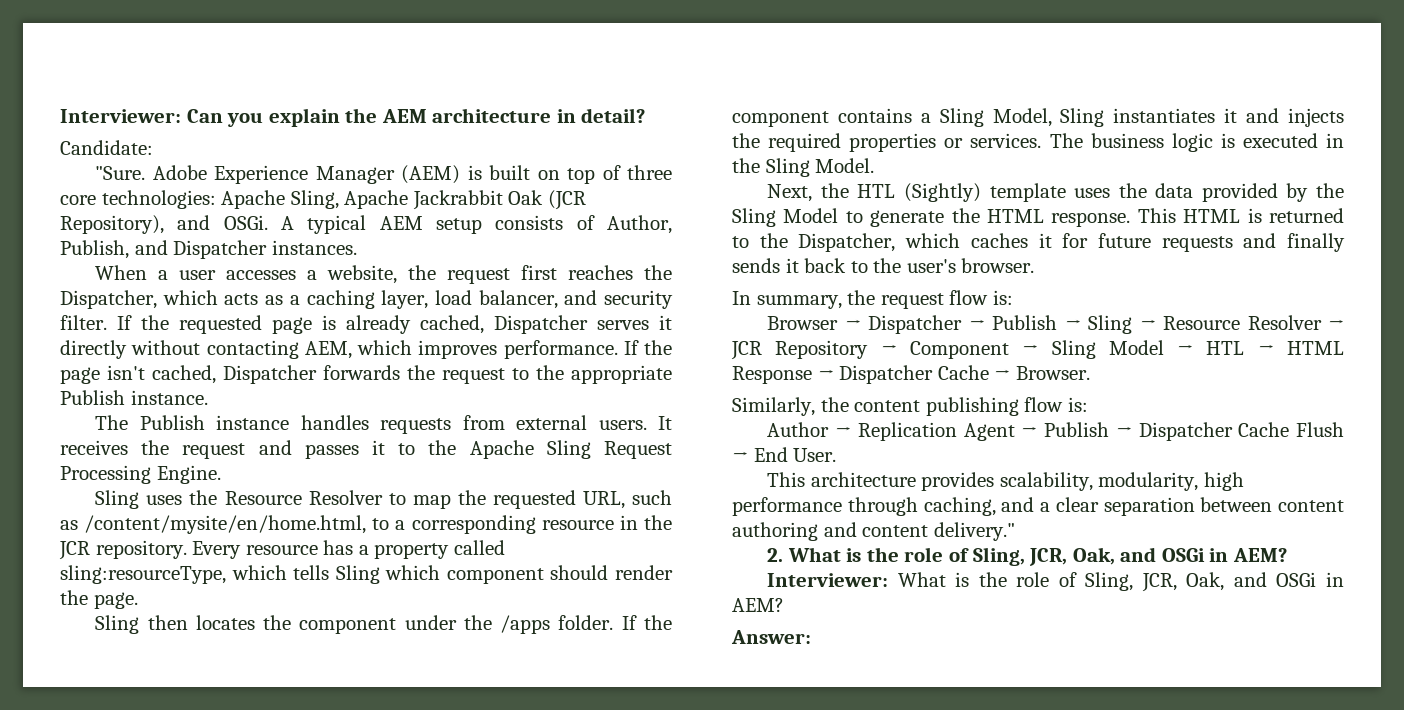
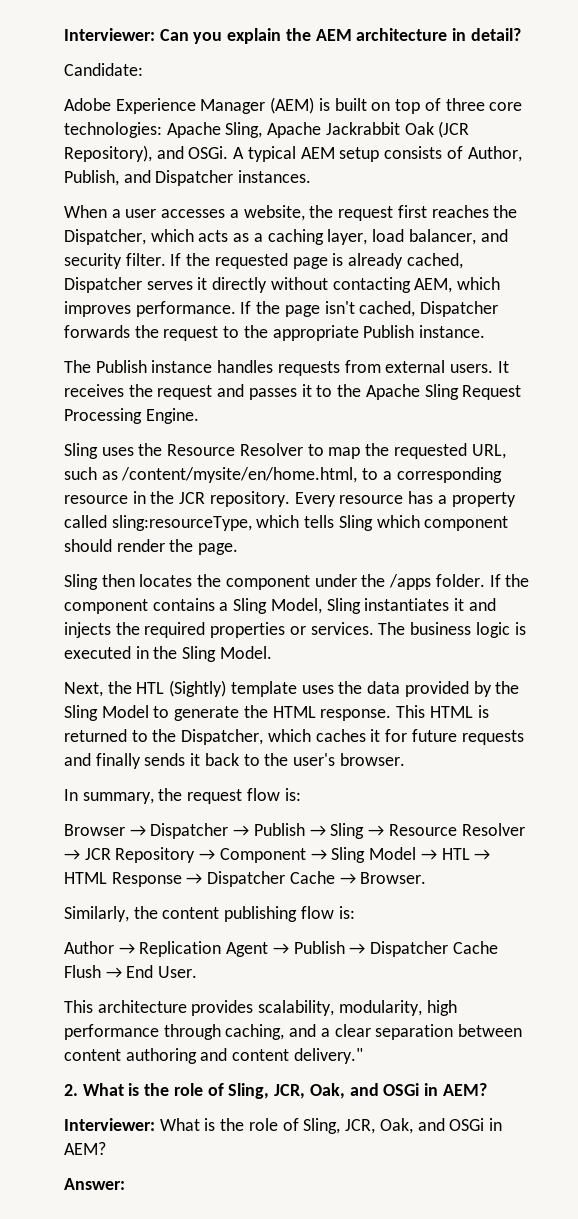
[95,166,146,180] "Sure. -> (143, 69) none

